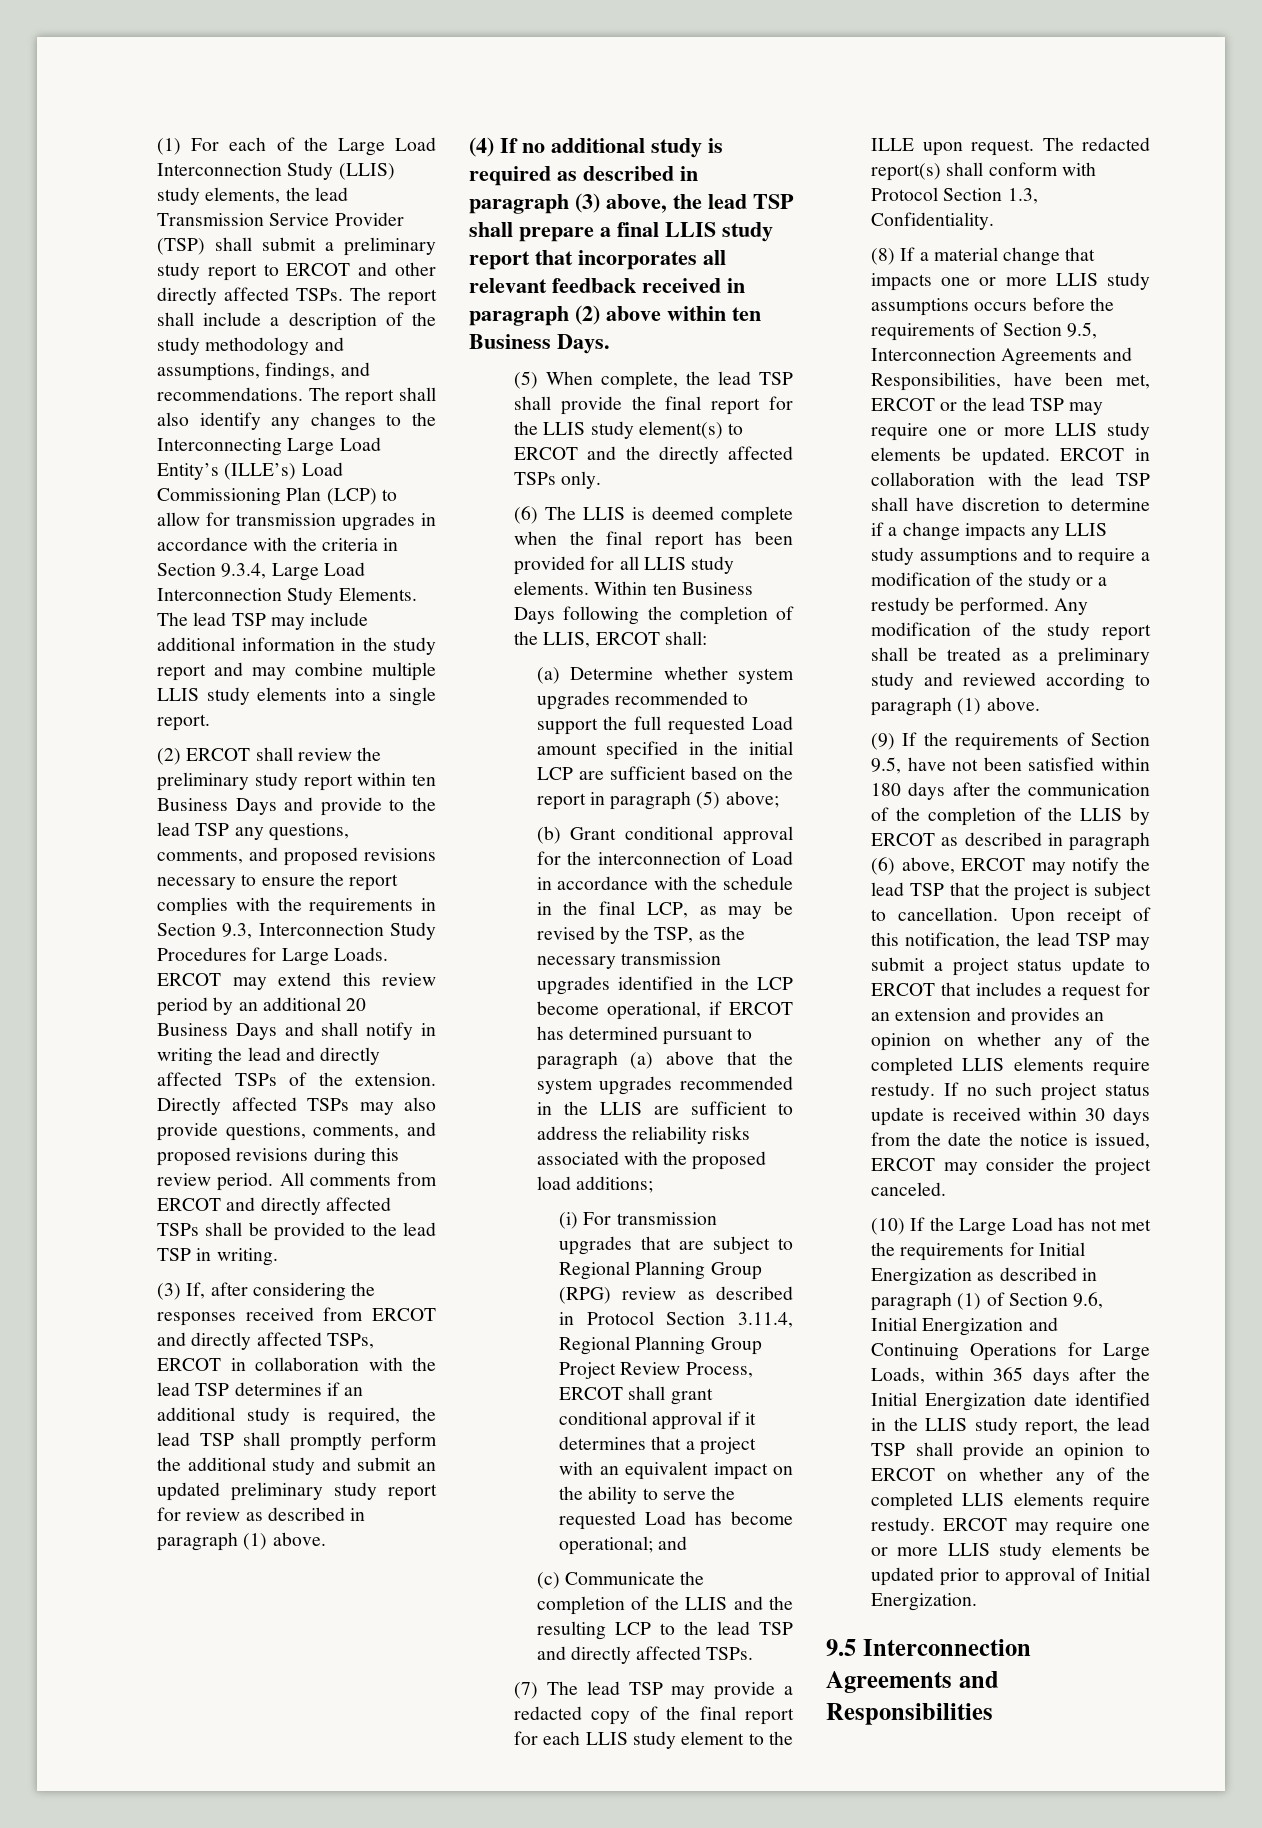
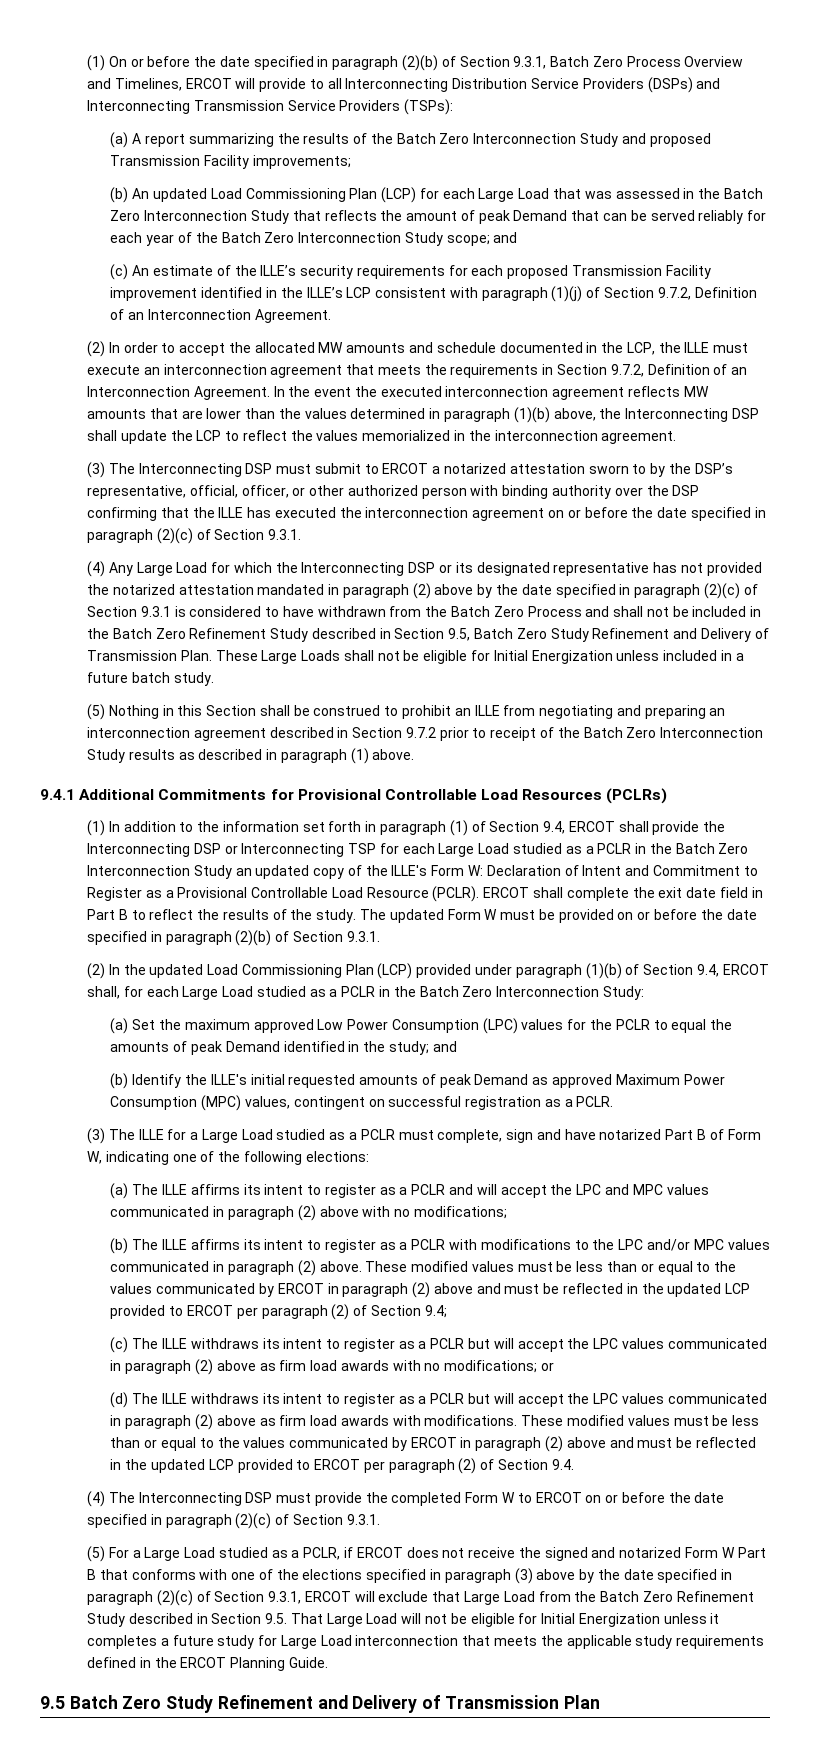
[157,137,436,156] [157,162,395,180] [157,187,348,205] [157,212,404,226] [157,237,437,256] [157,262,436,281] [157,287,438,306] [157,312,437,331] [157,337,344,356] [157,362,370,381] [157,387,436,406] [157,412,436,431] [157,437,381,456] [157,462,343,480] [157,487,397,506] [157,512,436,531] [157,537,399,551] [157,562,365,581] [157,587,417,605] [157,612,369,630] [157,637,437,655] [157,662,437,681] [157,687,436,706] [157,714,211,731] [157,747,382,765] [157,772,437,791] [157,797,436,816] [157,822,349,841] [157,847,436,866] [157,872,399,891] [157,897,437,916] [157,922,436,940] [157,947,388,966] [157,972,437,990] [157,997,367,1016] [157,1022,436,1040] [157,1047,381,1066] [157,1072,437,1086] [157,1097,437,1115] [157,1122,436,1141] [157,1147,399,1166] [157,1172,438,1191] [157,1197,391,1215] [157,1222,436,1241] [157,1248,278,1266] [157,1282,376,1301] [157,1307,436,1326] [157,1332,374,1350] [157,1357,437,1371] [157,1382,364,1396] [157,1407,437,1426] [157,1432,437,1451] [157,1457,436,1475] [157,1482,437,1501] [157,1507,241,1521] (1) For each of the Large Load Interconnection Study (LLIS) study elements, the lead Transmission Service Provider (TSP) shall submit a preliminary study report to ERCOT and other directly affected TSPs. The report shall include a description of the study methodology and assumptions, findings, and recommendations. The report shall also identify any changes to the Interconnecting Large Load Entity’s (ILLE’s) Load Commissioning Plan (LCP) to allow for transmission upgrades in accordance with the criteria in Section 9.3.4, Large Load Interconnection Study Elements. The lead TSP may include additional information in the study report and may combine multiple LLIS study elements into a single report. // (2) ERCOT shall review the preliminary study report within ten Business Days and provide to the lead TSP any questions, comments, and proposed revisions necessary to ensure the report complies with the requirements in Section 9.3, Interconnection Study Procedures for Large Loads. ERCOT may extend this review period by an additional 20 Business Days and shall notify in writing the lead and directly affected TSPs of the extension. Directly affected TSPs may also provide questions, comments, and proposed revisions during this review period. All comments from ERCOT and directly affected TSPs shall be provided to the lead TSP in writing. // (3) If, after considering the responses received from ERCOT and directly affected TSPs, ERCOT in collaboration with the lead TSP determines if an additional study is required, the lead TSP shall promptly perform the additional study and submit an updated preliminary study report for review -> [86,55,744,71] [86,77,721,93] [86,99,454,115] [110,132,711,148] [110,155,352,169] [110,187,763,203] [110,210,767,224] [110,232,518,246] [110,264,711,280] [110,286,757,302] [110,309,331,323] [86,341,749,357] [86,364,748,378] [86,386,709,400] [86,407,759,423] [86,430,677,444] [86,462,733,478] [86,485,700,499] [86,507,766,521] [86,528,302,544] [86,561,762,577] [86,583,758,599] [86,606,762,617] [86,628,769,642] [86,650,744,664] [86,672,214,686] [86,704,726,720] [86,727,764,741] [86,749,175,763] (1) On or before the date specified in paragraph (2)(b) of Section 9.3.1, Batch Zero Process Overview and Timelines, ERCOT will provide to all Interconnecting Distribution Service Providers (DSPs) and Interconnecting Transmission Service Providers (TSPs): // (a) A report summarizing the results of the Batch Zero Interconnection Study and proposed Transmission Facility improvements; // (b) An updated Load Commissioning Plan (LCP) for each Large Load that was assessed in the Batch Zero Interconnection Study that reflects the amount of peak Demand that can be served reliably for each year of the Batch Zero Interconnection Study scope; and // (c) An estimate of the ILLE’s security requirements for each proposed Transmission Facility improvement identified in the ILLE’s LCP consistent with paragraph (1)(j) of Section 9.7.2, Definition of an Interconnection Agreement. // (2) In order to accept the allocated MW amounts and schedule documented in the LCP, the ILLE must execute an interconnection agreement that meets the requirements in Section 9.7.2, Definition of an Interconnection Agreement. In the event the executed interconnection agreement reflects MW amounts that are lower than the values determined in paragraph (1)(b) above, the Interconnecting DSP shall update the LCP to reflect the values memorialized in the interconnection agreement. // (3) The Interconnecting DSP must submit to ERCOT a notarized attestation sworn to by the DSP’s representative, official, officer, or other authorized person with binding authority over the DSP confirming that the ILLE has executed the interconnection agreement on or before the date specified in paragraph (2)(c) of Section 9.3.1. // (4) Any Large Load for which the Interconnecting DSP or its designated representative has not provided the notarized attestation mandated in paragraph (2) above by the date specified in paragraph (2)(c) of Section 9.3.1 is considered to have withdrawn from the Batch Zero Process and shall not be included in the Batch Zero Refinement Study described in Section 9.5, Batch Zero Study Refinement and Delivery of Transmission Plan. These Large Loads shall not be eligible for Initial Energization unless included in a future batch study. // (5) Nothing in this Section shall be construed to prohibit an ILLE from negotiating and preparing an interconnection agreement described in Section 9.7.2 prior to receipt of the Batch Zero Interconnection Study results
[469,137,723,158] [469,166,698,186] [469,193,794,214] [469,222,773,242] [469,250,726,270] [469,278,745,293] [469,305,761,326] [469,334,610,354] [514,371,793,390] [514,396,793,415] [514,421,744,439] [514,446,793,464] [514,471,602,489] [514,506,793,525] [514,531,793,550] [514,556,735,575] [514,581,753,595] [514,606,794,625] [514,631,707,648] [536,666,794,684] [536,691,749,710] [536,716,793,735] [536,741,793,760] [536,766,793,780] [536,791,779,810] [536,826,793,845] [536,851,793,865] [536,876,793,890] [536,901,793,919] [536,926,745,944] [536,952,721,969] [536,976,793,995] [536,1001,793,1020] [536,1026,753,1045] [536,1051,793,1070] [536,1076,793,1095] [536,1101,793,1115] [536,1126,751,1144] [536,1151,767,1170] [536,1176,653,1193] [559,1212,717,1229] [559,1236,793,1255] [559,1261,762,1280] [559,1286,793,1304] [559,1311,793,1328] [559,1336,762,1355] [559,1362,753,1379] [559,1386,713,1405] [559,1411,756,1430] [559,1436,756,1455] [559,1461,793,1480] [559,1486,736,1504] [559,1511,793,1530] [559,1536,688,1555] [536,1571,705,1589] [536,1596,793,1615] [536,1621,793,1640] [536,1646,754,1664] [514,1681,793,1700] [514,1706,794,1725] [514,1731,793,1749] [871,137,1150,156] [871,162,1096,181] [871,187,1038,204] [871,212,995,230] [871,247,1096,266] [871,272,1150,291] [871,297,1114,316] [871,322,1097,341] [871,347,1132,366] [871,372,1150,391] [871,397,1104,415] [871,422,1150,441] [871,447,1150,466] [871,472,1150,486] [871,497,1150,511] [871,522,1108,541] [871,547,1150,566] [871,572,1108,590] [871,597,1088,616] [871,622,1151,641] [871,647,1150,666] [871,672,1150,691] [871,697,1040,716] [871,732,1150,751] [871,757,1150,774] [871,782,1150,800] [871,807,1150,826] [871,832,1150,851] [871,857,1150,875] [871,882,1151,901] [871,907,1151,926] [871,932,1150,950] [871,957,1150,976] [871,982,1150,1001] [871,1007,1105,1026] [871,1032,1150,1051] [871,1057,1150,1076] [871,1082,1150,1101] [871,1107,1150,1126] [871,1132,1150,1149] [871,1157,1151,1176] [871,1182,947,1196] [871,1217,1151,1236] [871,1242,1085,1261] [871,1267,1077,1286] (4) If no additional study is required as described in paragraph (3) above, the lead TSP shall prepare a final LLIS study report that incorporates all relevant feedback received in paragraph (2) above within ten Business Days. // (5) When complete, the lead TSP shall provide the final report for the LLIS study element(s) to ERCOT and the directly affected TSPs only. // (6) The LLIS is deemed complete when the final report has been provided for all LLIS study elements. Within ten Business Days following the completion of the LLIS, ERCOT shall: // (a) Determine whether system upgrades recommended to support the full requested Load amount specified in the initial LCP are sufficient based on the report in paragraph (5) above; // (b) Grant conditional approval for the interconnection of Load in accordance with the schedule in the final LCP, as may be revised by the TSP, as the necessary transmission upgrades identified in the LCP become operational, if ERCOT has determined pursuant to paragraph (a) above that the system upgrades recommended in the LLIS are sufficient to address the reliability risks associated with the proposed load additions; // (i) For transmission upgrades that are subject to Regional Planning Group (RPG) review as described in Protocol Section 3.11.4, Regional Planning Group Project Review Process, ERCOT shall grant conditional approval if it determines that a project with an equivalent impact on the ability to serve the requested Load has become operational; and // (c) Communicate the completion of the LLIS and the resulting LCP to the lead TSP and directly affected TSPs. // (7) The lead TSP may provide a redacted copy of the final report for each LLIS study element to the ILLE upon request. The redacted report(s) shall conform with Protocol Section 1.3, Confidentiality. // (8) If a material change that impacts one or more LLIS study assumptions occurs before the requirements of Section 9.5, Interconnection Agreements and Responsibilities, have been met, ERCOT or the lead TSP may require one or more LLIS study elements be updated. ERCOT in collaboration with the lead TSP shall have discretion to determine if a change impacts any LLIS study assumptions and to require a modification of the study or a restudy be performed. Any modification of the study report shall be treated as a preliminary study and reviewed according to paragraph (1) above. // (9) If the requirements of Section 9.5, have not been satisfied within 180 days after the communication of the completion of the LLIS by ERCOT as described in paragraph (6) above, ERCOT may notify the lead TSP that the project is subject to cancellation. Upon receipt of this notification, the lead TSP may submit a project status update to ERCOT that includes a request for an extension and provides an opinion on whether any of the completed LLIS elements require restudy. If no such project status update is received within 30 days from the date the notice is issued, ERCOT may consider the project canceled. // (10) If the Large Load has not met the requirements for Initial Energization as described -> [40,788,668,804] [86,820,362,836] 9.4.1 Additional Commitments for Provisional Controllable Load Resources (PCLRs) // (1) In addition to the information set forth
[1073,1292,1104,1309] [871,1317,1058,1336] [871,1342,1150,1361] [871,1367,1150,1385] [871,1392,1150,1411] [871,1417,1150,1436] [871,1442,1150,1461] [871,1467,1150,1485] [871,1492,1150,1511] [871,1517,1150,1536] [871,1542,1150,1560] [871,1567,1150,1586] [871,1593,978,1611] [826,1639,1031,1656] [826,1671,999,1693] [826,1703,993,1725] 9.6, Initial Energization and Continuing Operations for Large Loads, within 365 days after the Initial Energization date identified in the LLIS study report, the lead TSP shall provide an opinion to ERCOT on whether any of the completed LLIS elements require restudy. ERCOT may require one or more LLIS study elements be updated prior to approval of Initial Energization. // 9.5 Interconnection Agreements and Responsibilities -> [543,821,726,835] [86,843,749,857] [86,865,758,879] [86,886,763,902] [86,909,757,923] [86,930,380,946] [86,963,769,979] [86,986,644,1000] [110,1018,733,1034] [110,1041,457,1055] [110,1073,725,1089] [110,1095,614,1111] [86,1128,761,1144] [86,1151,369,1165] [110,1183,709,1199] [110,1205,507,1221] [110,1238,770,1254] [110,1260,737,1276] [110,1282,751,1298] [110,1304,447,1320] [110,1337,767,1353] [110,1359,555,1375] [110,1392,767,1408] [110,1414,760,1430] [110,1436,756,1452] [110,1458,574,1474] [86,1491,725,1507] [86,1513,380,1529] [86,1546,766,1562] [86,1568,733,1584] [86,1590,754,1606] [86,1613,720,1627] [86,1635,765,1649] [86,1657,328,1671] [40,1695,600,1713] 9.4, ERCOT shall provide the Interconnecting DSP or Interconnecting TSP for each Large Load studied as a PCLR in the Batch Zero Interconnection Study an updated copy of the ILLE's Form W: Declaration of Intent and Commitment to Register as a Provisional Controllable Load Resource (PCLR). ERCOT shall complete the exit date field in Part B to reflect the results of the study. The updated Form W must be provided on or before the date specified in paragraph (2)(b) of Section 9.3.1. // (2) In the updated Load Commissioning Plan (LCP) provided under paragraph (1)(b) of Section 9.4, ERCOT shall, for each Large Load studied as a PCLR in the Batch Zero Interconnection Study: // (a) Set the maximum approved Low Power Consumption (LPC) values for the PCLR to equal the amounts of peak Demand identified in the study; and // (b) Identify the ILLE's initial requested amounts of peak Demand as approved Maximum Power Consumption (MPC) values, contingent on successful registration as a PCLR. // (3) The ILLE for a Large Load studied as a PCLR must complete, sign and have notarized Part B of Form W, indicating one of the following elections: // (a) The ILLE affirms its intent to register as a PCLR and will accept the LPC and MPC values communicated in paragraph (2) above with no modifications; // (b) The ILLE affirms its intent to register as a PCLR with modifications to the LPC and/or MPC values communicated in paragraph (2) above. These modified values must be less than or equal to the values communicated by ERCOT in paragraph (2) above and must be reflected in the updated LCP provided to ERCOT per paragraph (2) of Section 9.4; // (c) The ILLE withdraws its intent to register as a PCLR but will accept the LPC values communicated in paragraph (2) above as firm load awards with no modifications; or // (d) The ILLE withdraws its intent to register as a PCLR but will accept the LPC values communicated in paragraph (2) above as firm load awards with modifications. These modified values must be less than or equal to the values communicated by ERCOT in paragraph (2) above and must be reflected in the updated LCP provided to ERCOT per paragraph (2) of Section 9.4. // (4) The Interconnecting DSP must provide the completed Form W to ERCOT on or before the date specified in paragraph (2)(c) of Section 9.3.1. // (5) For a Large Load studied as a PCLR, if ERCOT does not receive the signed and notarized Form W Part B that conforms with one of the elections specified in paragraph (3) above by the date specified in paragraph (2)(c) of Section 9.3.1, ERCOT will exclude that Large Load from the Batch Zero Refinement Study described in Section 9.5. That Large Load will not be eligible for Initial Energization unless it completes a future study for Large Load interconnection that meets the applicable study requirements defined in the ERCOT Planning Guide. // 9.5 Batch Zero Study Refinement and Delivery of Transmission Plan

